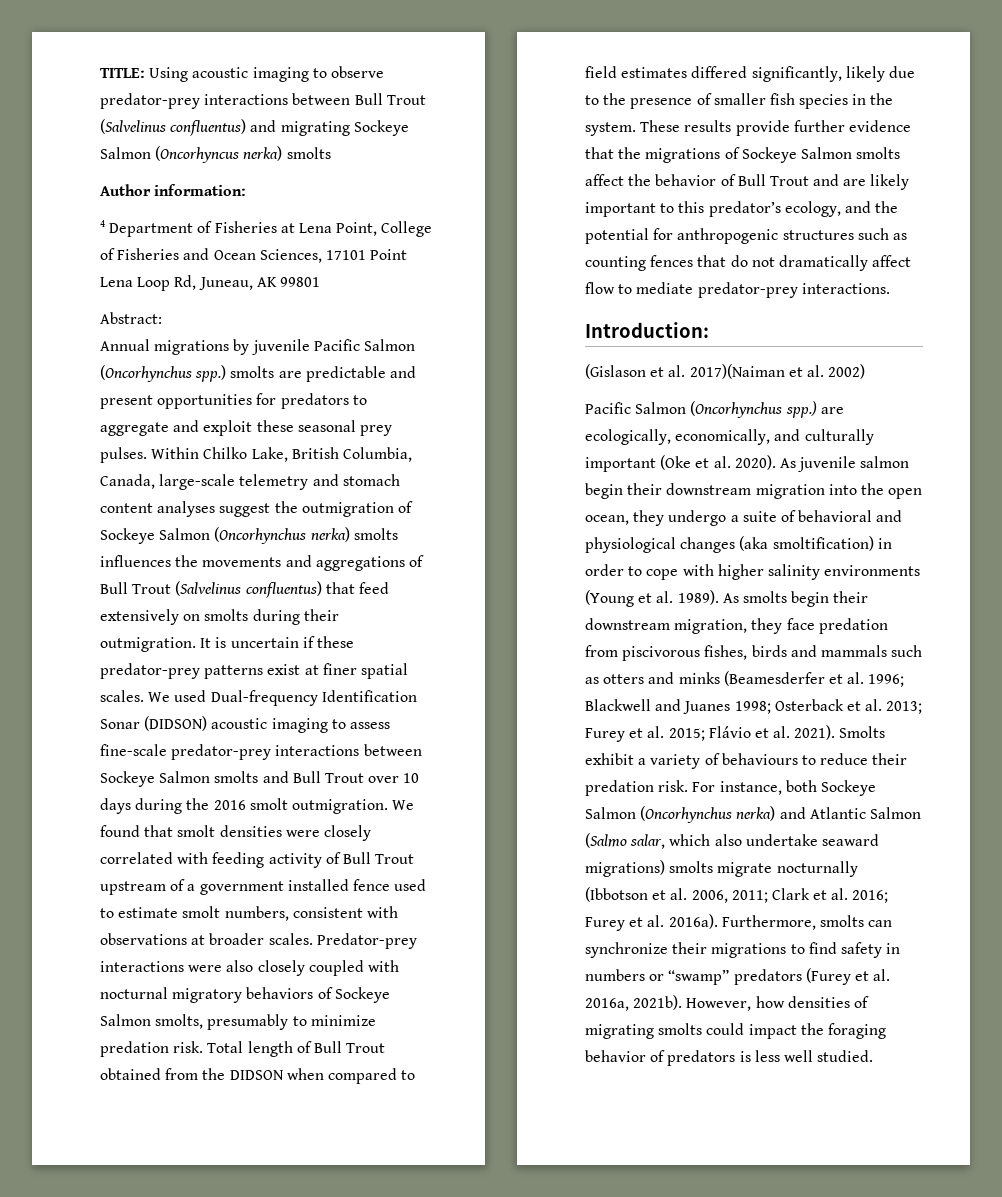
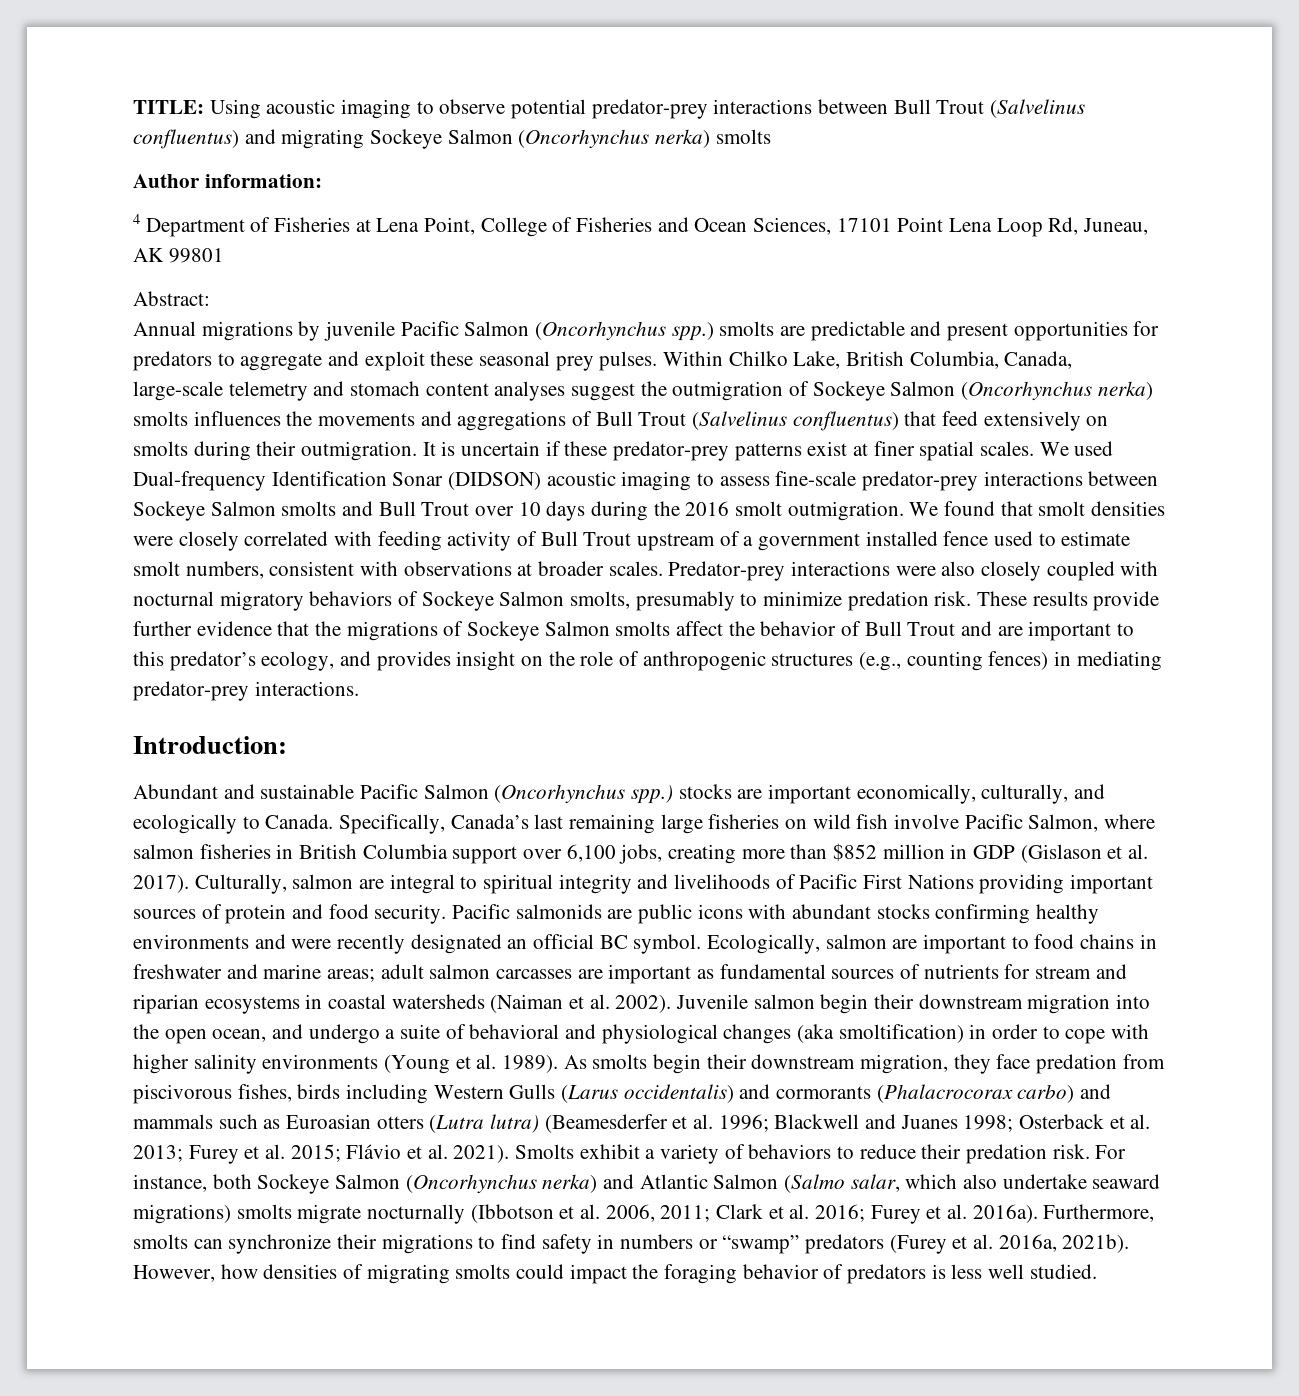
(384, 72) none -> [511,99,587,119] potential
[155,146,240,163] (Oncorhyncus -> [518,129,650,149] (Oncorhynchus
[207,1041,386,1057] [100,1068,416,1084] [585,66,915,82] [585,93,894,109] [585,122,636,136] Total length of Bull Trout obtained from the DIDSON when compared to field estimates differed significantly, likely due to the presence of smaller fish species in the system. -> (972, 598) none
[870,174,910,190] likely -> (1023, 631) none
[875,201,899,213] [585,228,907,244] [585,255,912,271] [585,282,890,298] [585,322,709,338] [585,364,866,379] [585,401,844,418] [585,429,874,445] [585,455,857,472] the potential for anthropogenic structures such as counting fences that do not dramatically affect flow to mediate predator-prey interactions. // Introduction: // (Gislason et al. 2017)(Naiman et al. 2002) // Pacific Salmon (Oncorhynchus spp.) are ecologically, economically, and culturally important (Oke et al. 2020). As juvenile -> [376,651,1162,671] [133,681,359,701] [133,736,287,754] [133,784,1106,804] [133,814,1156,834] [133,843,1149,864] [133,874,1154,894] [133,904,1100,924] [133,934,1157,954] [133,964,1127,984] [133,994,749,1014] provides insight on the role of anthropogenic structures (e.g., counting fences) in mediating predator-prey interactions. // Introduction: // Abundant and sustainable Pacific Salmon (Oncorhynchus spp.) stocks are important economically, culturally, and ecologically to Canada. Specifically, Canada’s last remaining large fisheries on wild fish involve Pacific Salmon, where salmon fisheries in British Columbia support over 6,100 jobs, creating more than $852 million in GDP (Gislason et al. 2017). Culturally, salmon are integral to spiritual integrity and livelihoods of Pacific First Nations providing important sources of protein and food security. Pacific salmonids are public icons with abundant stocks confirming healthy environments and were recently designated an official BC symbol. Ecologically, salmon are important to food chains in freshwater and marine areas; adult salmon carcasses are important as fundamental sources of nutrients for stream and riparian ecosystems in coastal watersheds (Naiman et al. 2002). Juvenile
[633,510,665,526] they -> [272,1024,304,1039] and
[790,645,923,657] [585,672,720,684] and mammals such as otters and minks -> [346,1084,1112,1104] [133,1114,540,1133] including Western Gulls (Larus occidentalis) and cormorants (Phalacrocorax carbo) and mammals such as Euroasian otters (Lutra lutra)
[721,753,798,765] behaviours -> [748,1144,832,1159] behaviors

